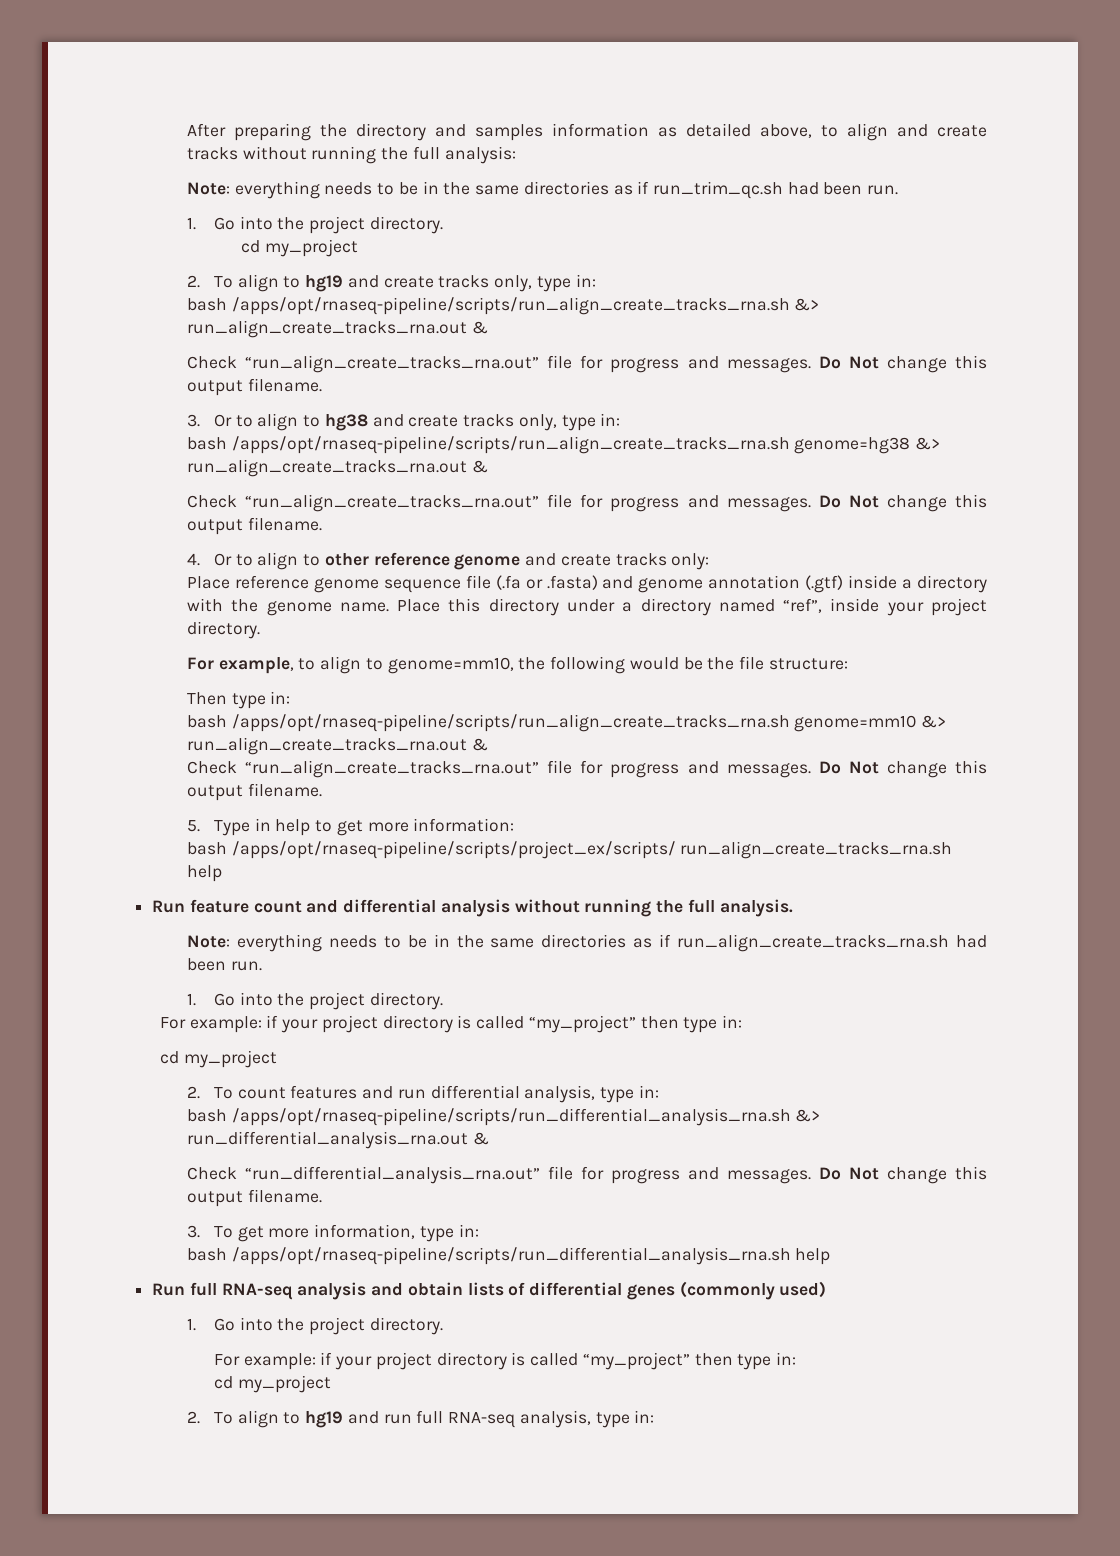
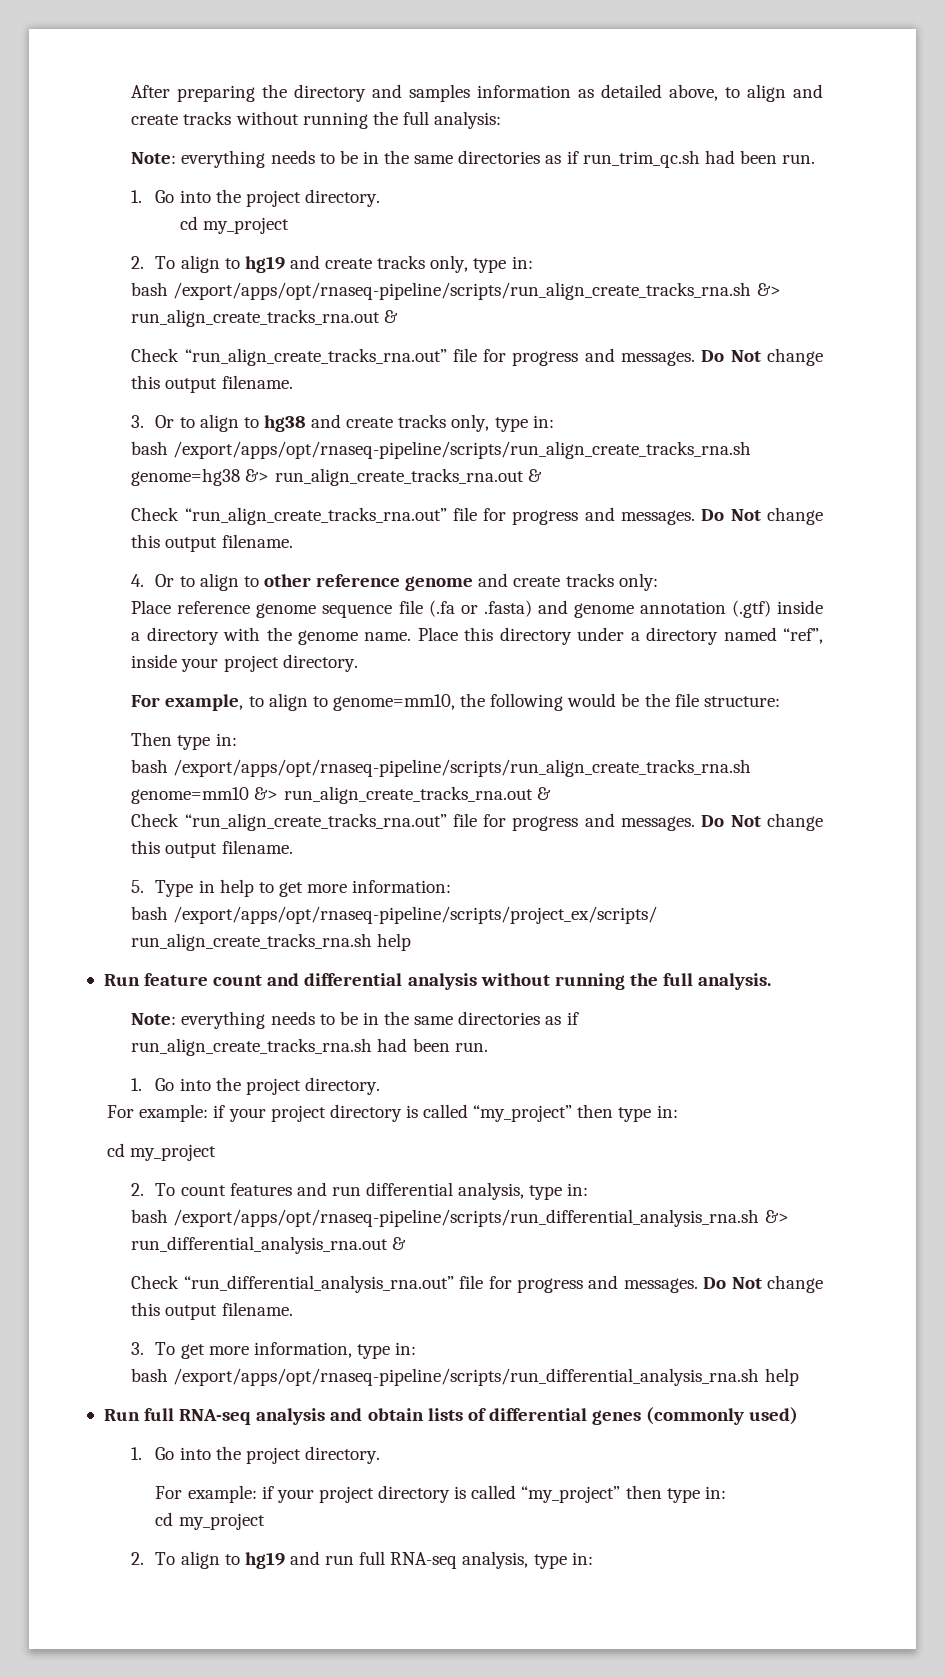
[231,297,790,315] /apps/opt/rnaseq-pipeline/scripts/run_align_create_tracks_rna.sh -> [173,282,752,300] /export/apps/opt/rnaseq-pipeline/scripts/run_align_create_tracks_rna.sh
[231,436,790,454] /apps/opt/rnaseq-pipeline/scripts/run_align_create_tracks_rna.sh -> [173,441,752,459] /export/apps/opt/rnaseq-pipeline/scripts/run_align_create_tracks_rna.sh
[231,714,790,732] /apps/opt/rnaseq-pipeline/scripts/run_align_create_tracks_rna.sh -> [173,759,752,777] /export/apps/opt/rnaseq-pipeline/scripts/run_align_create_tracks_rna.sh
[231,841,676,859] /apps/opt/rnaseq-pipeline/scripts/project_ex/scripts/ -> [173,906,658,924] /export/apps/opt/rnaseq-pipeline/scripts/project_ex/scripts/
[231,1108,791,1126] /apps/opt/rnaseq-pipeline/scripts/run_differential_analysis_rna.sh -> [173,1209,760,1227] /export/apps/opt/rnaseq-pipeline/scripts/run_differential_analysis_rna.sh
[231,1247,791,1265] /apps/opt/rnaseq-pipeline/scripts/run_differential_analysis_rna.sh -> [173,1368,760,1386] /export/apps/opt/rnaseq-pipeline/scripts/run_differential_analysis_rna.sh

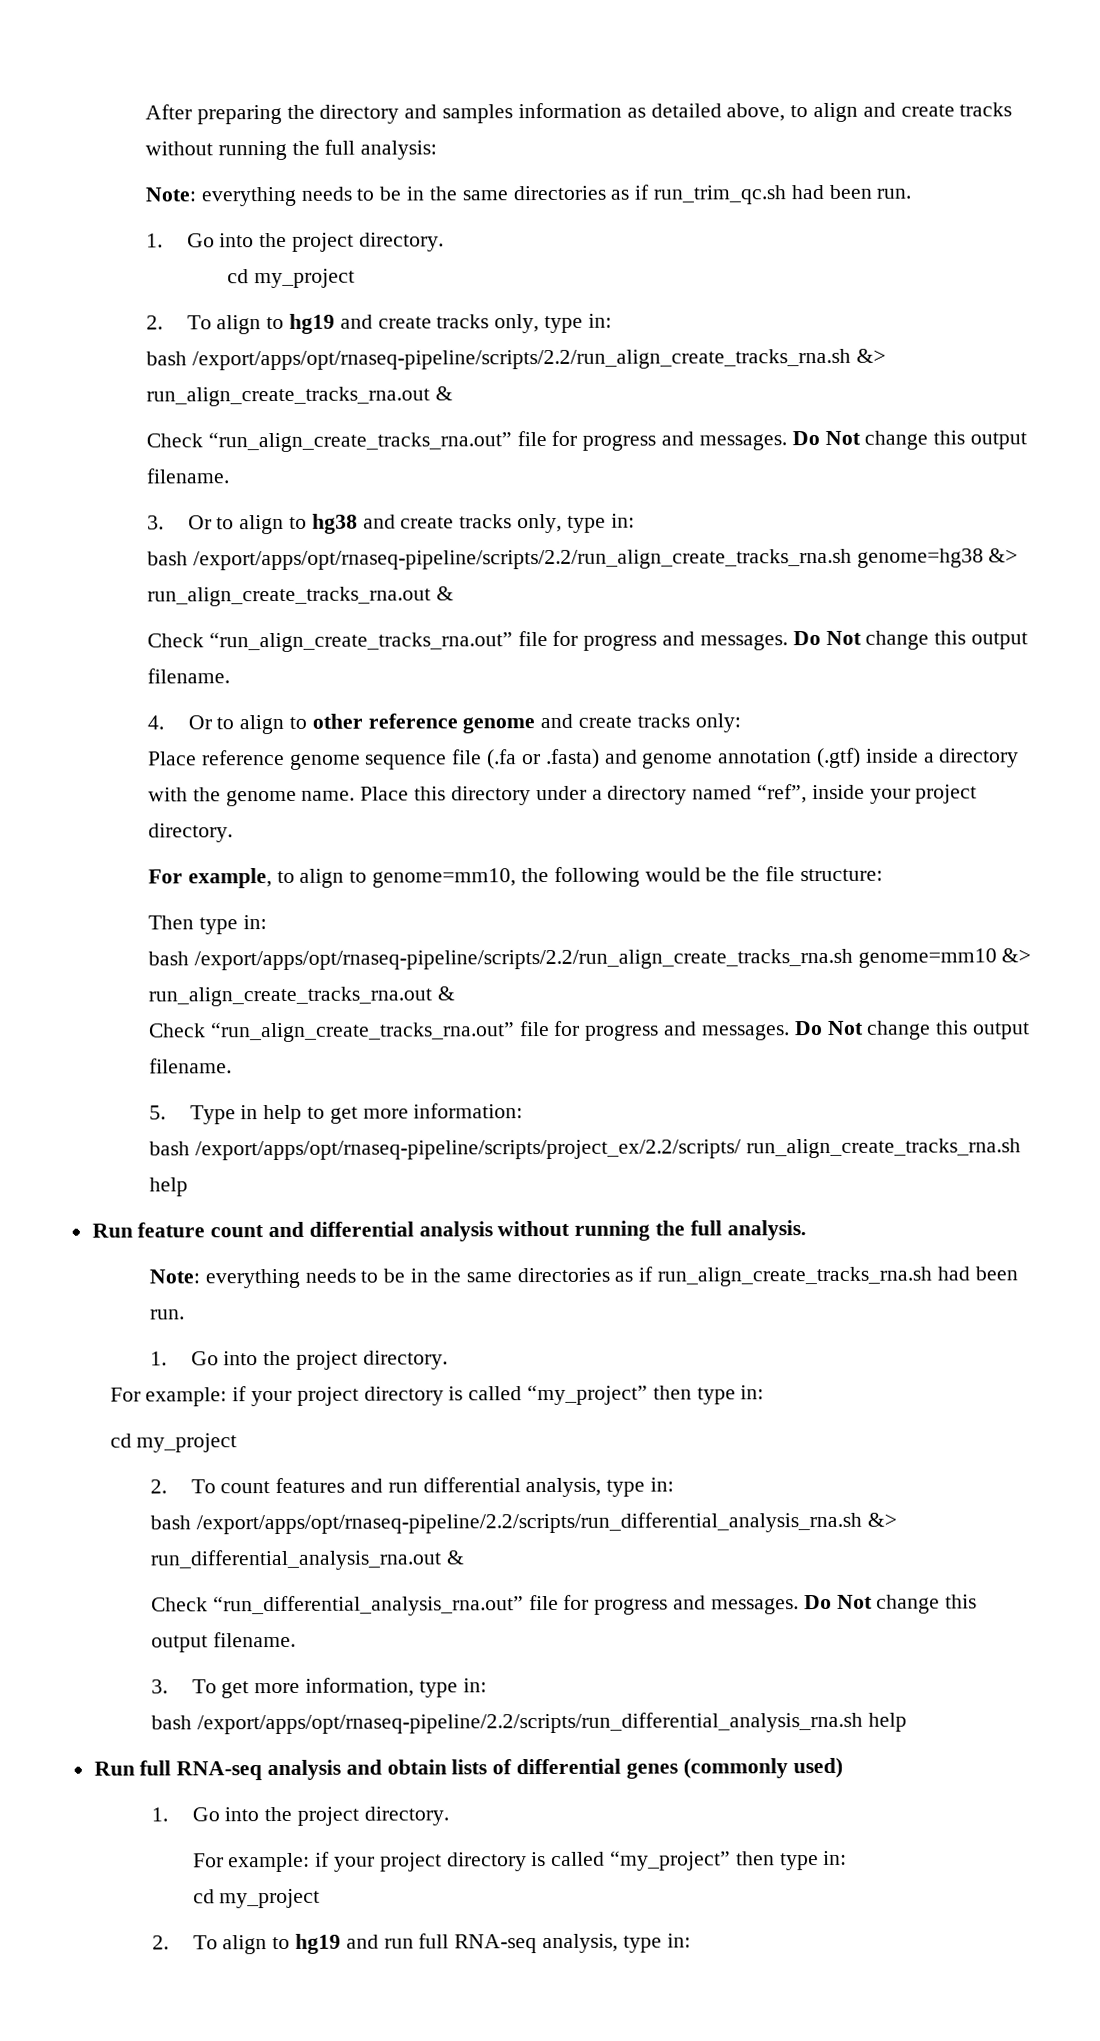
[173,282,752,300] /export/apps/opt/rnaseq-pipeline/scripts/run_align_create_tracks_rna.sh -> [191,348,851,371] /export/apps/opt/rnaseq-pipeline/scripts/2.2/run_align_create_tracks_rna.sh
[173,441,752,459] /export/apps/opt/rnaseq-pipeline/scripts/run_align_create_tracks_rna.sh -> [192,548,852,571] /export/apps/opt/rnaseq-pipeline/scripts/2.2/run_align_create_tracks_rna.sh
[173,759,752,777] /export/apps/opt/rnaseq-pipeline/scripts/run_align_create_tracks_rna.sh -> [193,948,853,971] /export/apps/opt/rnaseq-pipeline/scripts/2.2/run_align_create_tracks_rna.sh
[173,906,658,924] /export/apps/opt/rnaseq-pipeline/scripts/project_ex/scripts/ -> [194,1139,741,1161] /export/apps/opt/rnaseq-pipeline/scripts/project_ex/2.2/scripts/
[173,1209,760,1227] /export/apps/opt/rnaseq-pipeline/scripts/run_differential_analysis_rna.sh -> [195,1511,862,1535] /export/apps/opt/rnaseq-pipeline/2.2/scripts/run_differential_analysis_rna.sh
[173,1368,760,1386] /export/apps/opt/rnaseq-pipeline/scripts/run_differential_analysis_rna.sh -> [196,1711,863,1735] /export/apps/opt/rnaseq-pipeline/2.2/scripts/run_differential_analysis_rna.sh

